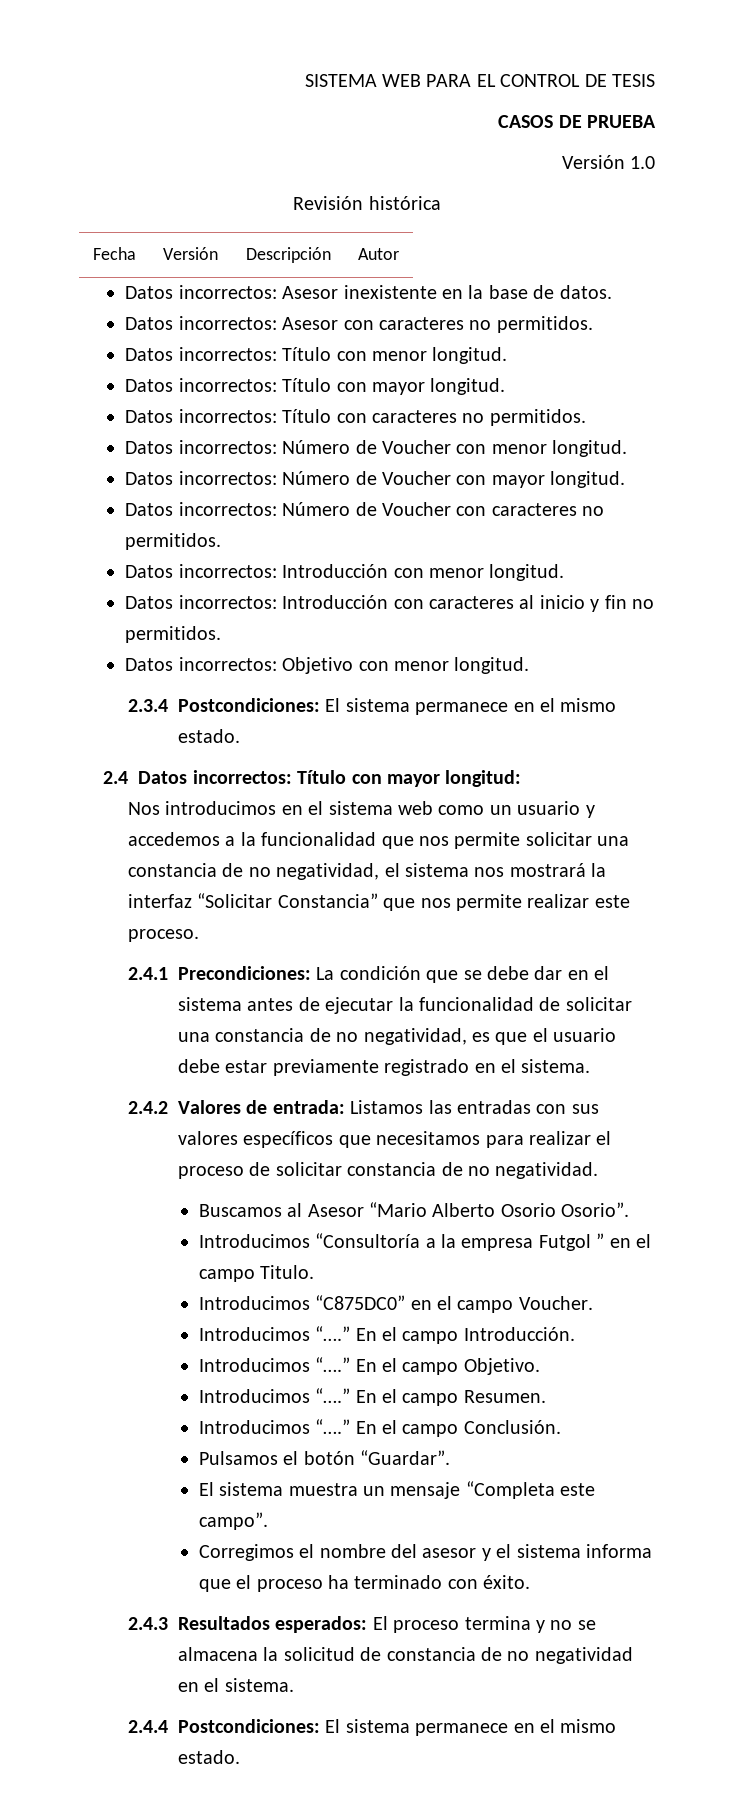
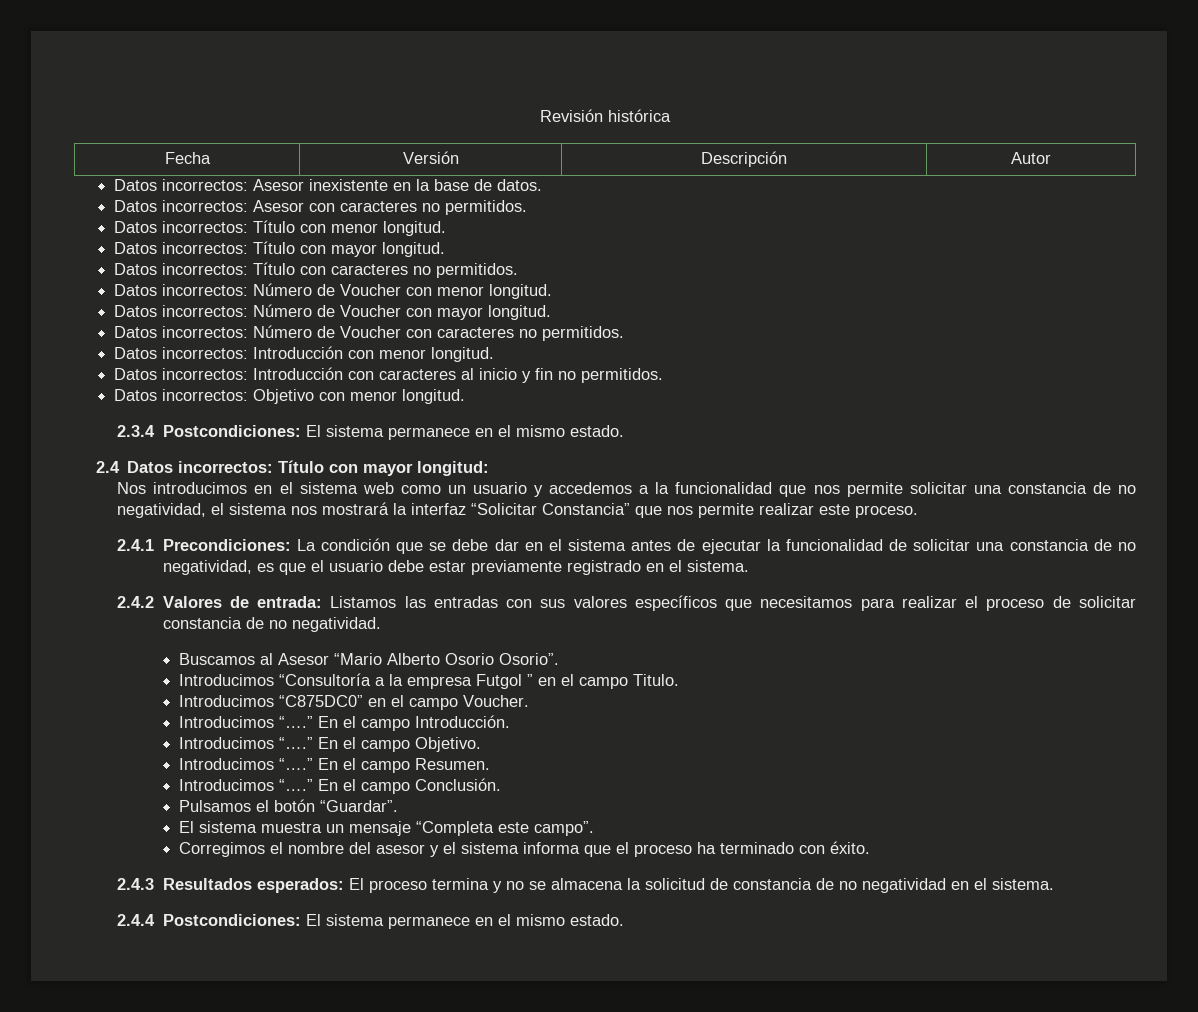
[304,74,655,87] [498,115,656,128] [561,155,655,169] SISTEMA WEB PARA EL CONTROL DE TESIS // CASOS DE PRUEBA // Versión 1.0 // -> (540, 115) none

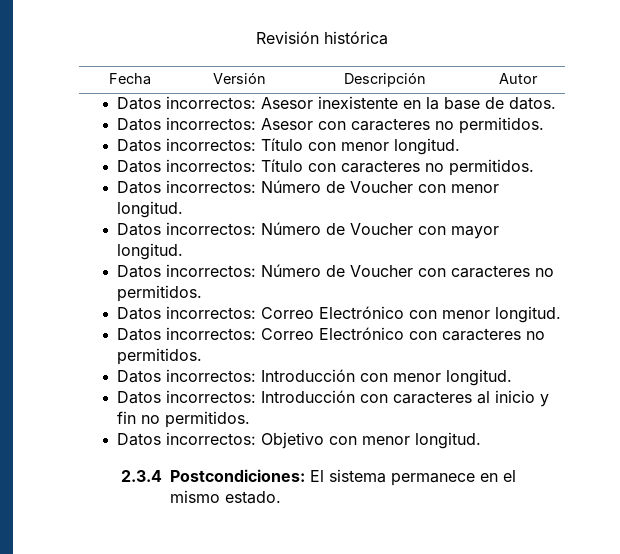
[113,241,445,257] // Datos incorrectos: Título con mayor longitud. -> (461, 146) none
(624, 333) none -> [117,306,562,323] [117,327,546,341] [117,348,203,365] // Datos incorrectos: Correo Electrónico con menor longitud. // Datos incorrectos: Correo Electrónico con caracteres no permitidos.
[95,460,489,476] [117,482,1136,497] [117,502,919,518] [117,538,1137,554] [162,560,749,575] [117,595,1137,611] [162,617,381,632] [178,653,559,665] [178,673,679,689] [178,695,529,710] [178,715,510,731] [178,737,481,752] [178,758,490,773] [178,778,501,794] [178,799,398,812] [178,821,594,836] [178,841,870,857] [117,878,1054,893] [117,914,624,929] // 2.4 Datos incorrectos: Título con mayor longitud: // Nos introducimos en el sistema web como un usuario y accedemos a la funcionalidad que nos permite solicitar una constancia de no negatividad, el sistema nos mostrará la interfaz “Solicitar Constancia” que nos permite realizar este proceso. // 2.4.1 Precondiciones: La condición que se debe dar en el sistema antes de ejecutar la funcionalidad de solicitar una constancia de no negatividad, es que el usuario debe estar previamente registrado en el sistema. // 2.4.2 Valores de entrada: Listamos las entradas con sus valores específicos que necesitamos para realizar el proceso de solicitar constancia de no negatividad. // Buscamos al Asesor “Mario Alberto Osorio Osorio”. // Introducimos “Consultoría a la empresa Futgol ” en el campo Titulo. // Introducimos “C875DC0” en el campo Voucher. // Introducimos “….” En el campo Introducción. // Introducimos “….” En el campo Objetivo. // Introducimos “….” En el campo Resumen. // Introducimos “….” En el campo Conclusión. // Pulsamos el botón “Guardar”. // El sistema muestra un mensaje “Completa este campo”. // Corregimos el nombre del asesor y el sistema informa que el proceso ha terminado con éxito. // 2.4.3 Resultados esperados: El proceso termina y no se almacena la solicitud de constancia de no negatividad en el sistema. // 2.4.4 Postcondiciones: El sistema permanece en el mismo estado. -> (281, 497) none

